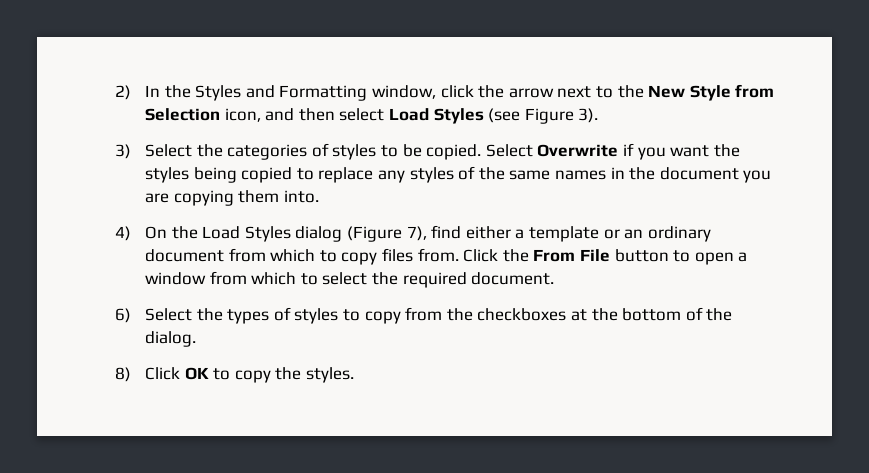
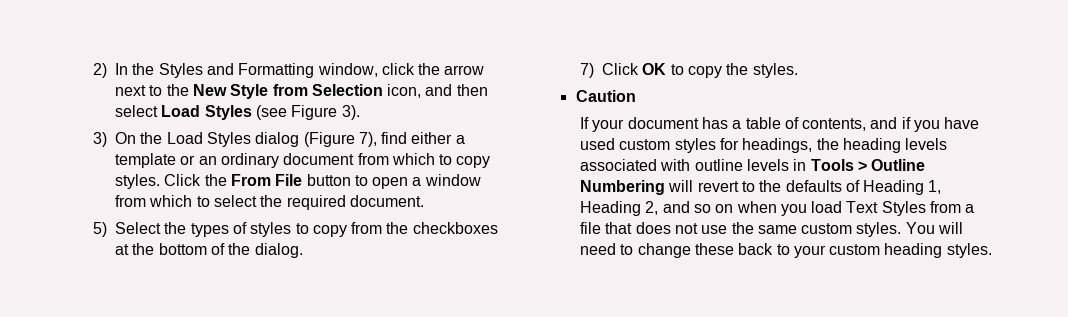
[145,143,740,160] [145,166,772,183] [145,190,319,206] [114,226,131,241] Select the categories of styles to be copied. Select Overwrite if you want the styles being copied to replace any styles of the same names in the document you are copying them into. // 4) -> (107, 139) none
[382,248,459,262] files from. -> [114,174,160,189] styles.
[114,308,131,323] 6) -> [92,222,107,237] 5)
[114,367,131,382] 8) -> [579,63,594,78] 7)
(355, 375) none -> [575,90,636,102] [579,117,980,132] [579,138,948,153] [579,159,926,171] [579,180,942,195] [579,201,975,216] [579,222,964,237] [579,243,992,258] // Caution // If your document has a table of contents, and if you have used custom styles for headings, the heading levels associated with outline levels in Tools > Outline Numbering will revert to the defaults of Heading 1, Heading 2, and so on when you load Text Styles from a file that does not use the same custom styles. You will need to change these back to your custom heading styles.

